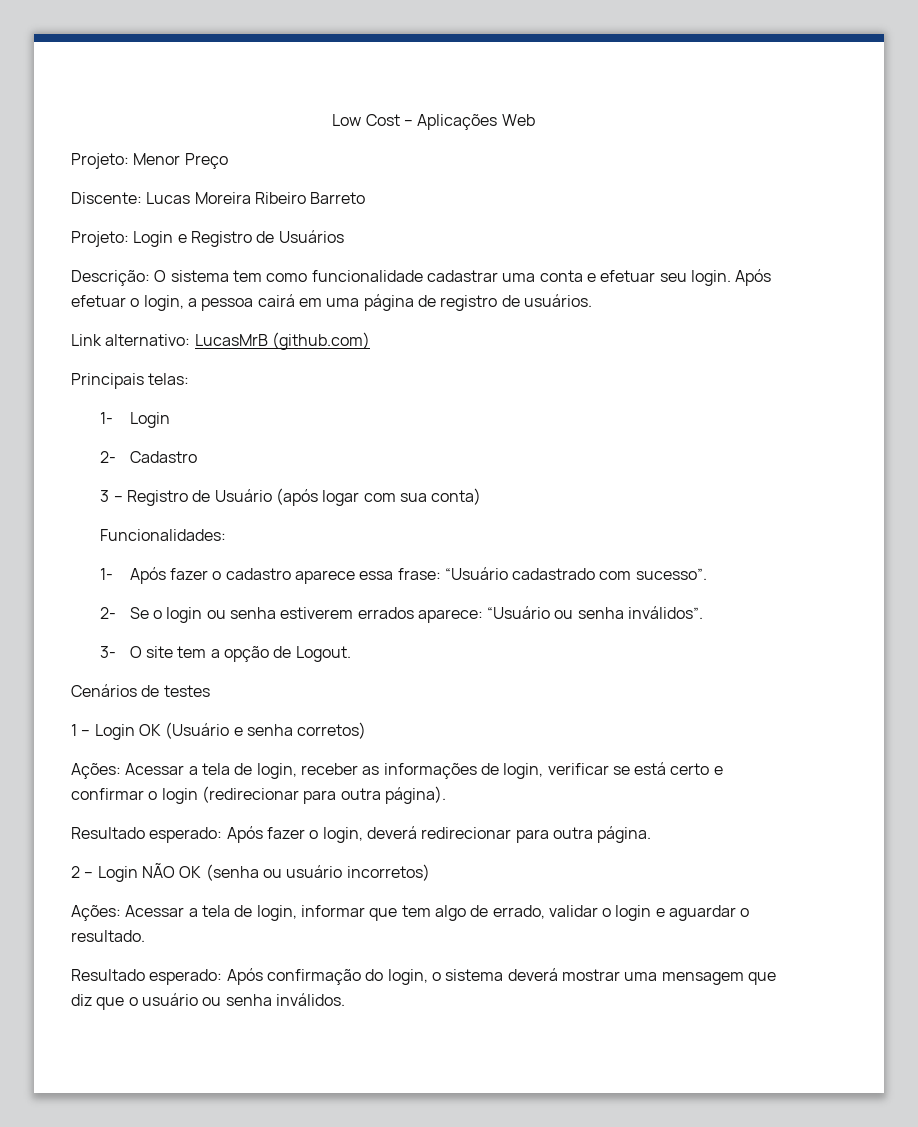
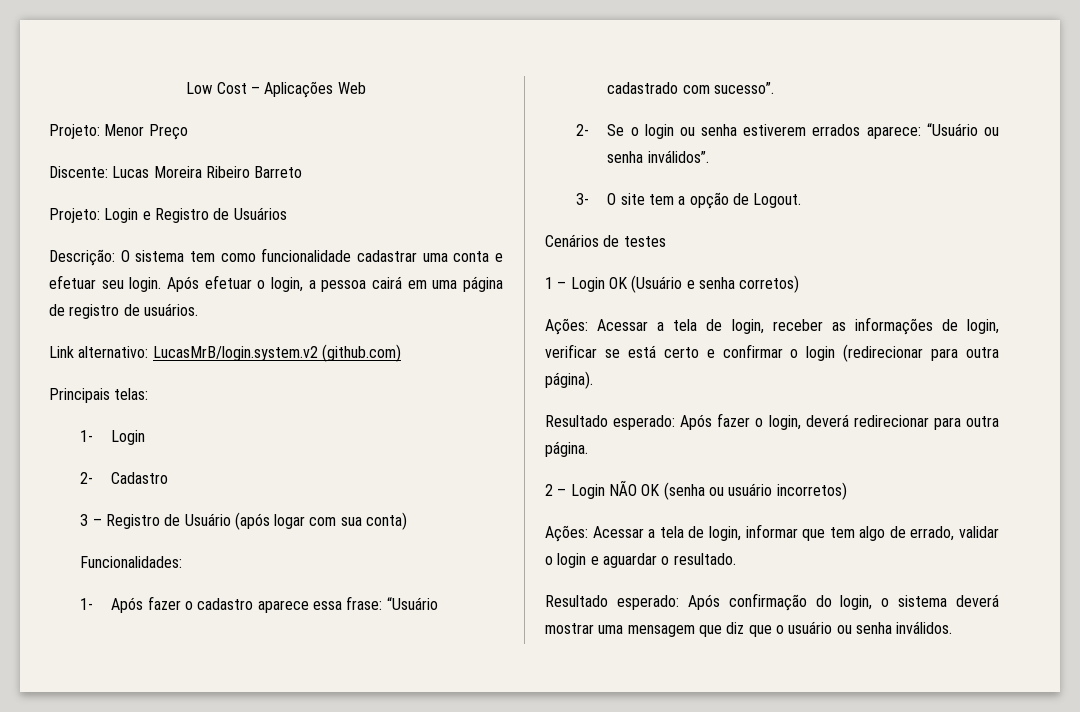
[194,334,268,346] LucasMrB -> [152,346,318,361] LucasMrB/login.system.v2

